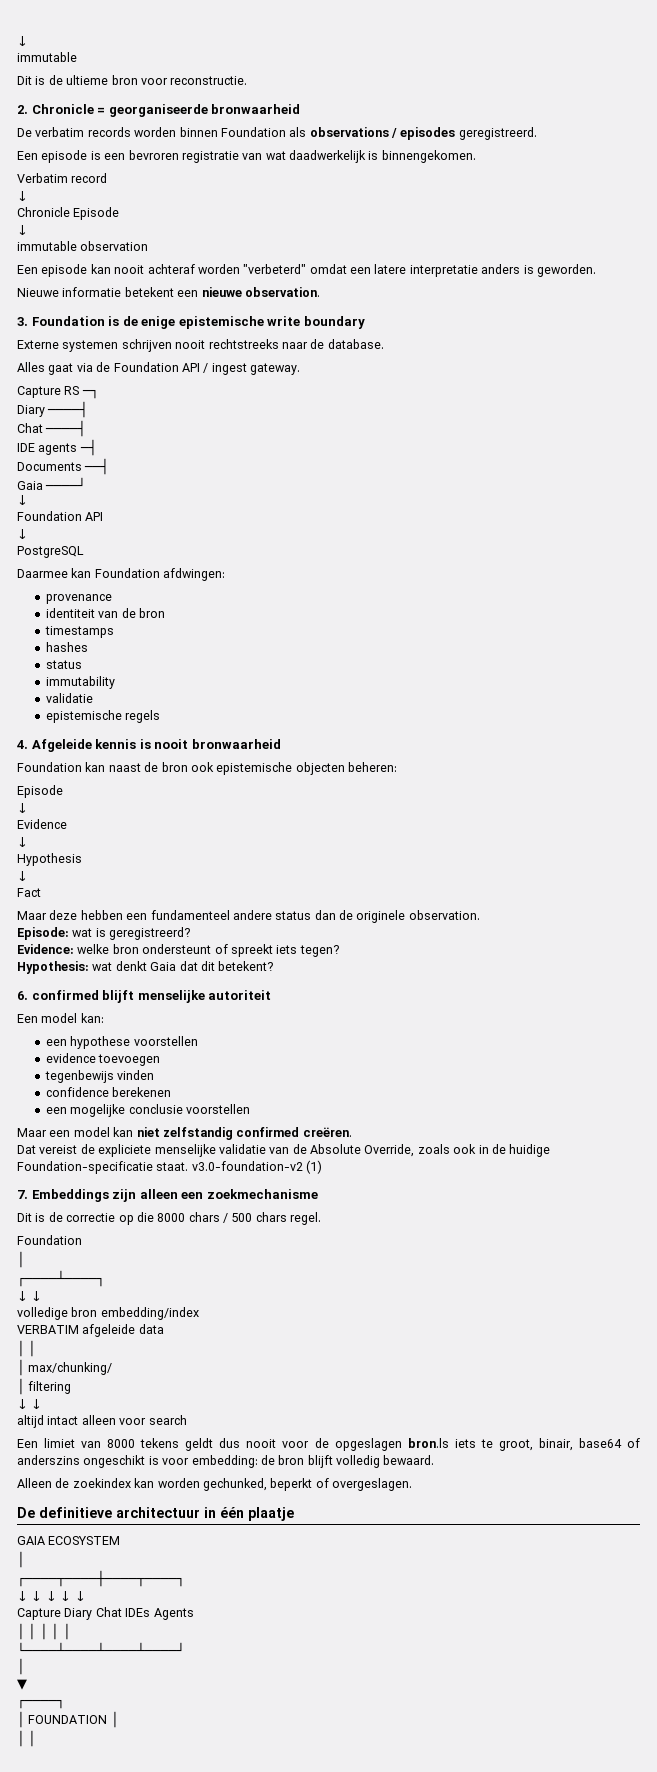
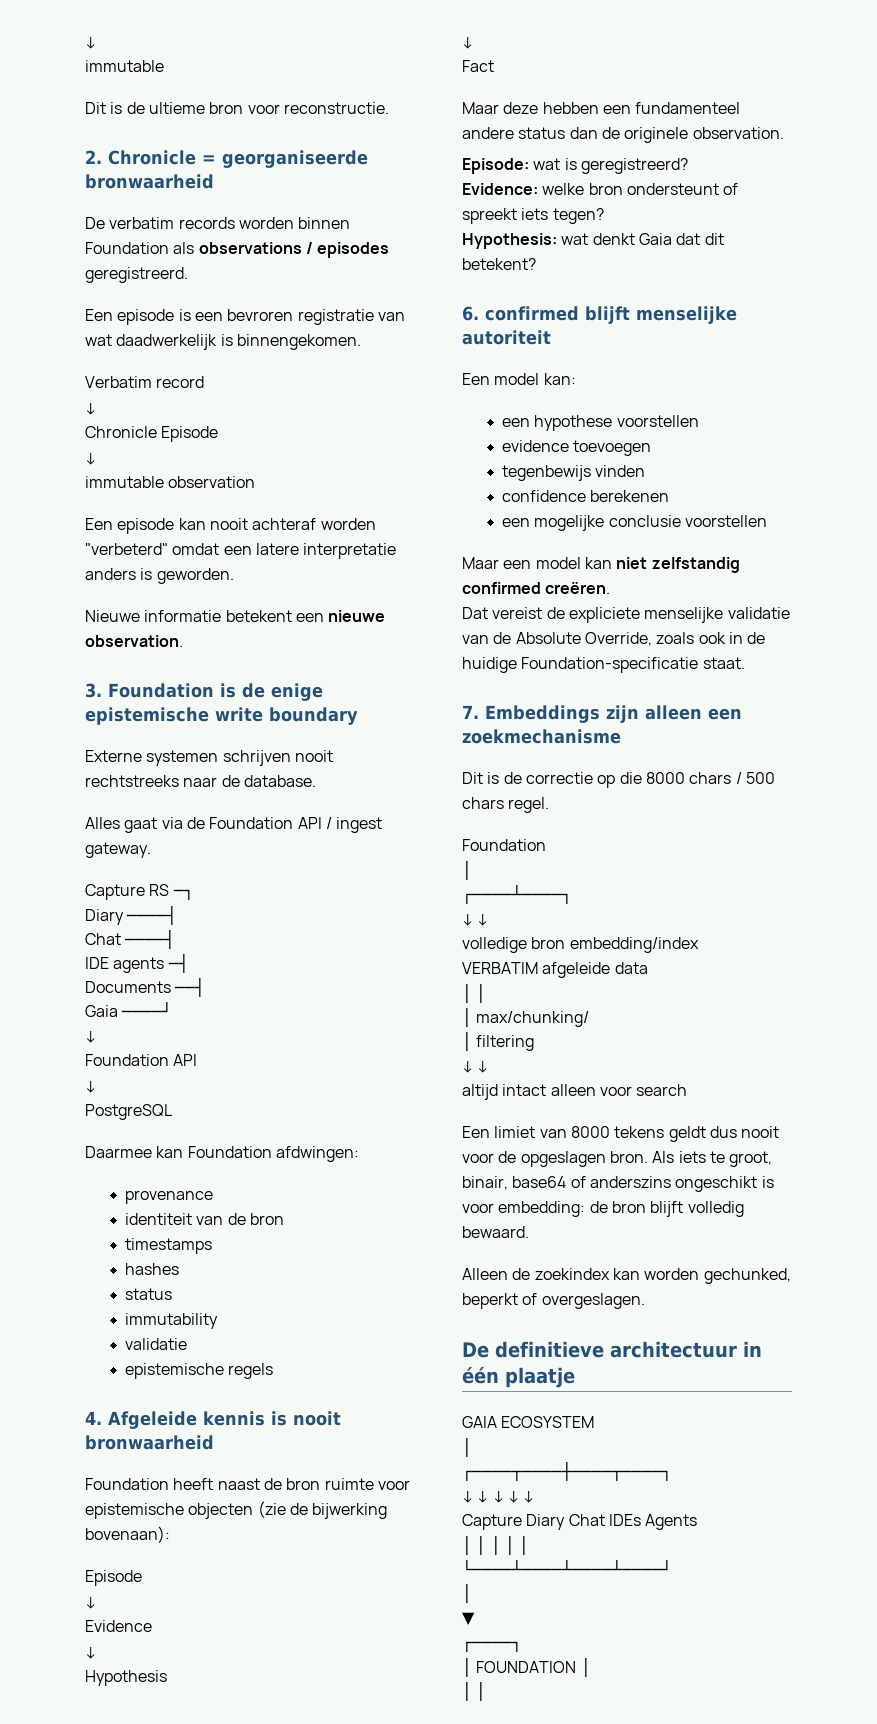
[85,762,106,772] kan -> [173,1478,214,1490] heeft
[190,762,397,775] ook epistemische objecten beheren: -> [324,1478,410,1490] [85,1501,388,1519] [85,1526,170,1543] ruimte voor epistemische objecten (zie de bijwerking bovenaan):
[191,1160,323,1174] v3.0-foundation-v2 (1) -> (745, 663) none
[407,1438,449,1448] bron.ls -> [609,1151,675,1163] bron. Als

